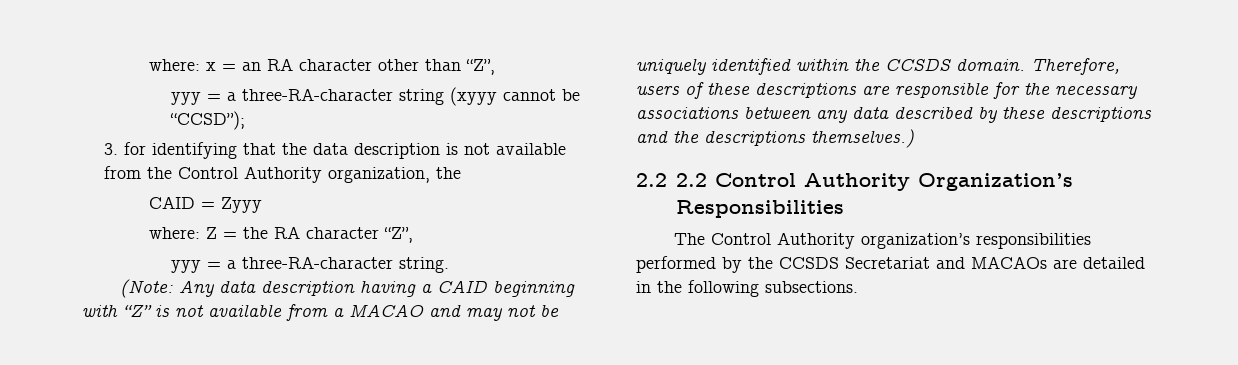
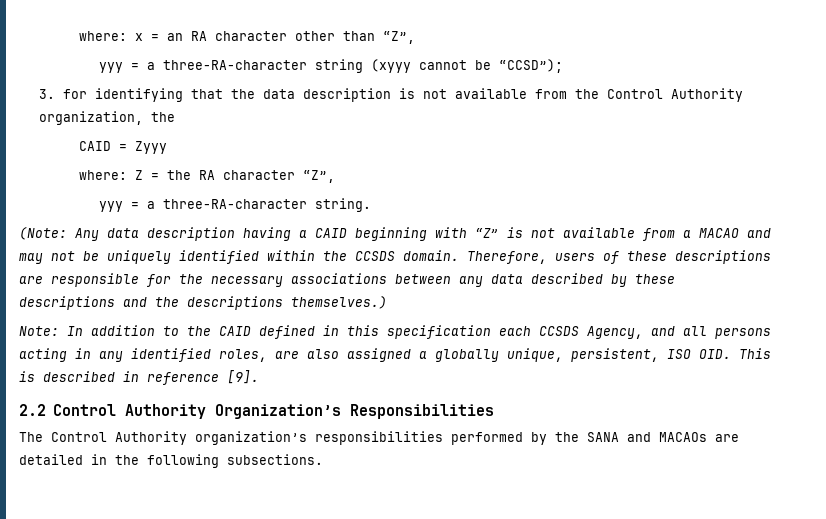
[636,173,707,187] // 2.2 2.2 -> [19,325,771,339] [19,348,771,362] [19,370,259,385] [19,404,46,416] // Note: In addition to the CAID defined in this specification each CCSDS Agency, and all persons acting in any identified roles, are also assigned a globally unique, persistent, ISO OID. This is described in reference [9]. // 2.2
[779,257,930,269] CCSDS Secretariat -> [587,432,619,442] SANA

